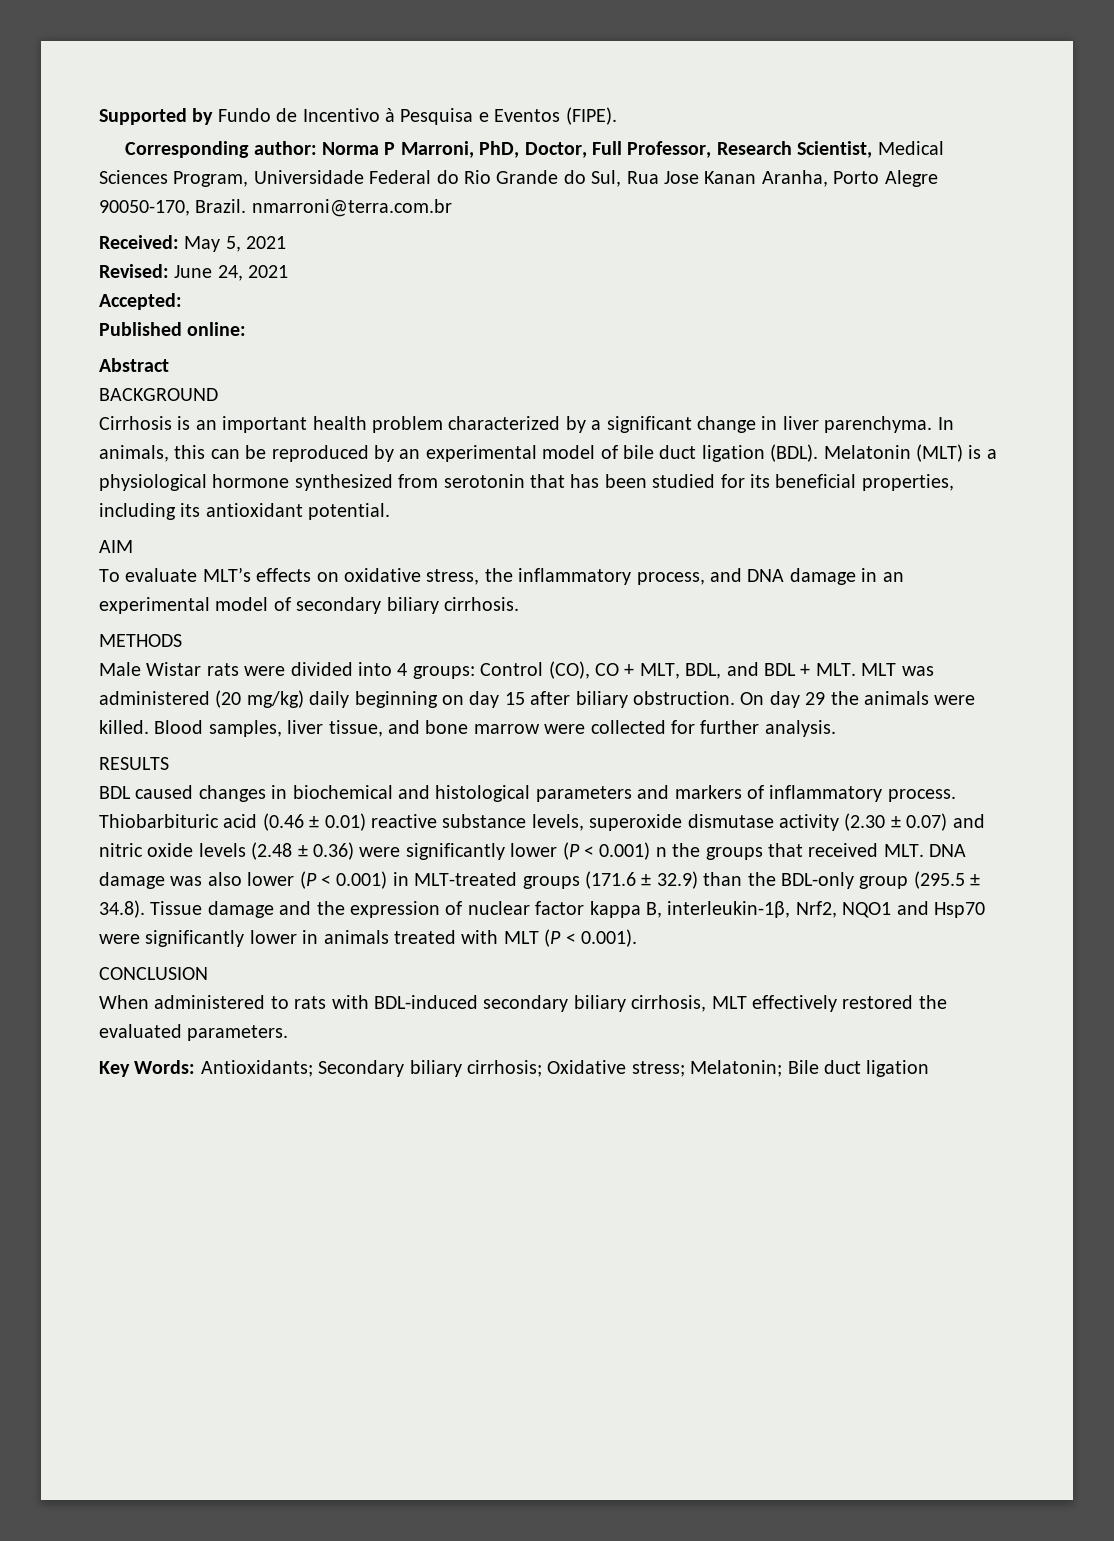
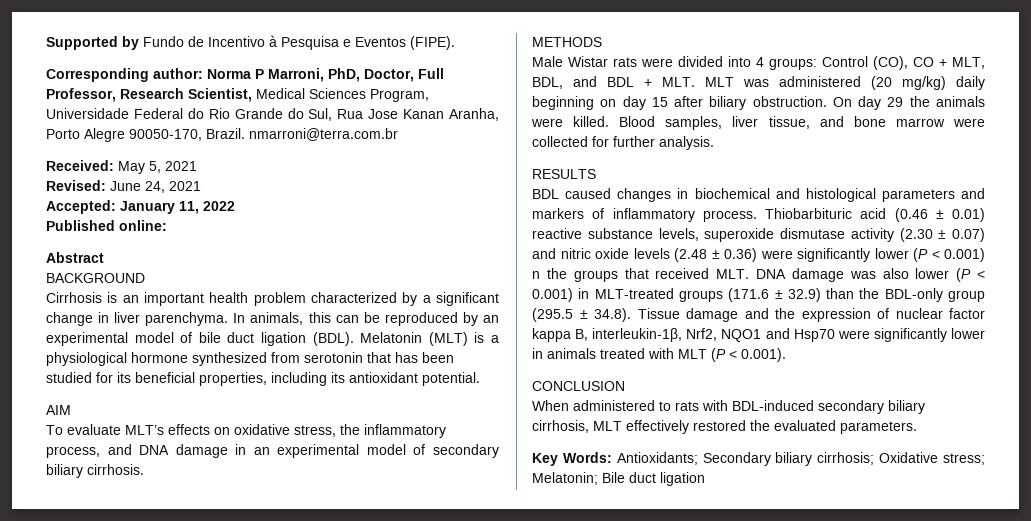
(182, 301) none -> [120,201,235,214] January 11, 2022

